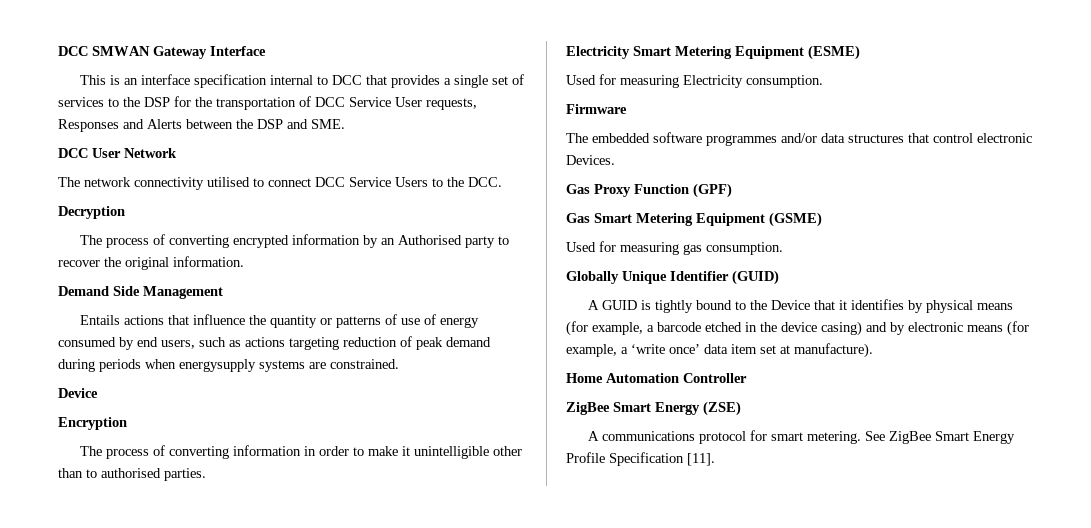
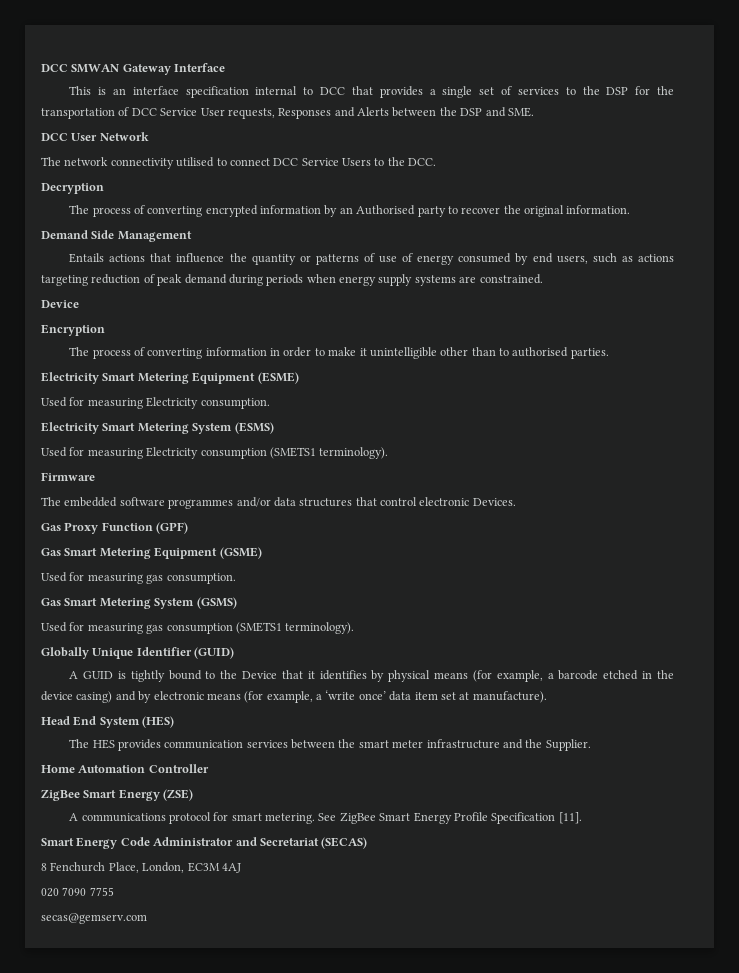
[179,359,256,372] energysupply -> [339,274,413,286] energy supply
(823, 81) none -> [41,422,274,434] [41,447,389,459] // Electricity Smart Metering System (ESMS) // Used for measuring Electricity consumption (SMETS1 terminology).
(783, 248) none -> [41,597,237,609] [41,622,355,634] // Gas Smart Metering System (GSMS) // Used for measuring gas consumption (SMETS1 terminology).
(873, 350) none -> [41,716,175,728] [69,739,591,751] // Head End System (HES) // The HES provides communication services between the smart meter infrastructure and the Supplier.
(715, 459) none -> [41,837,368,849] [41,862,241,873] [41,887,114,897] [41,913,147,924] // Smart Energy Code Administrator and Secretariat (SECAS) // 8 Fenchurch Place, London, EC3M 4AJ // 020 7090 7755 // secas@gemserv.com

